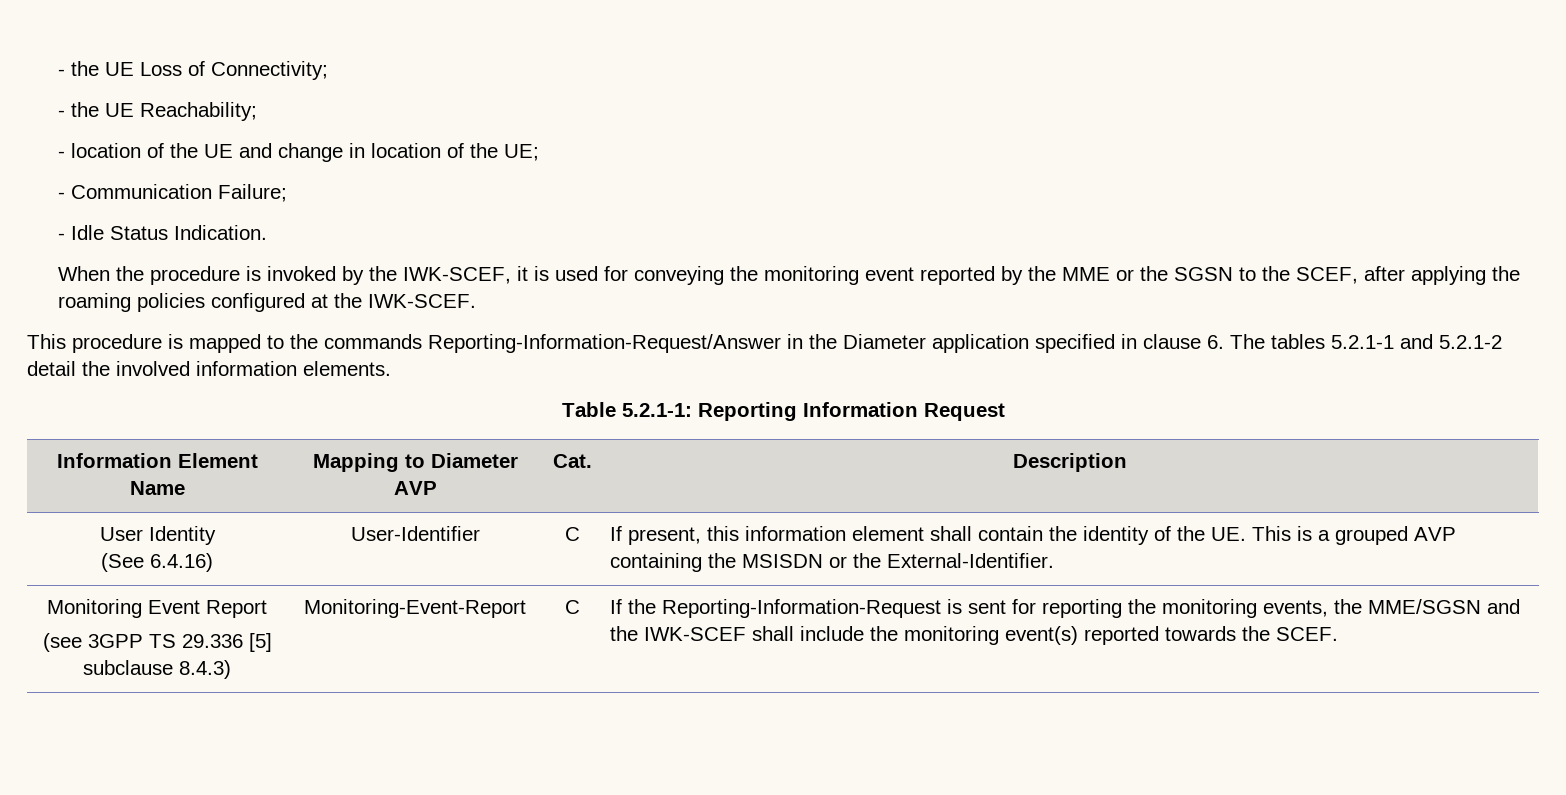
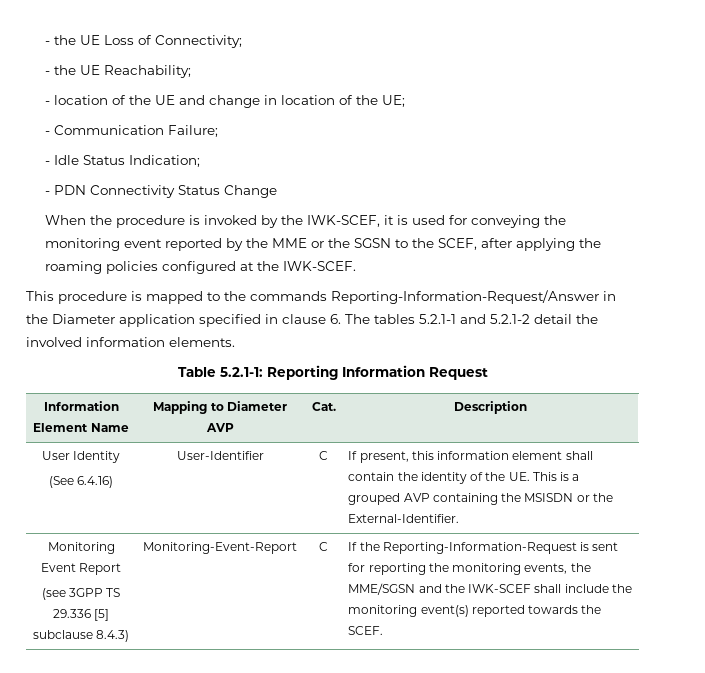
[174,225,268,240] Indication. -> [129,155,201,167] [45,185,278,198] Indication; // - PDN Connectivity Status Change

